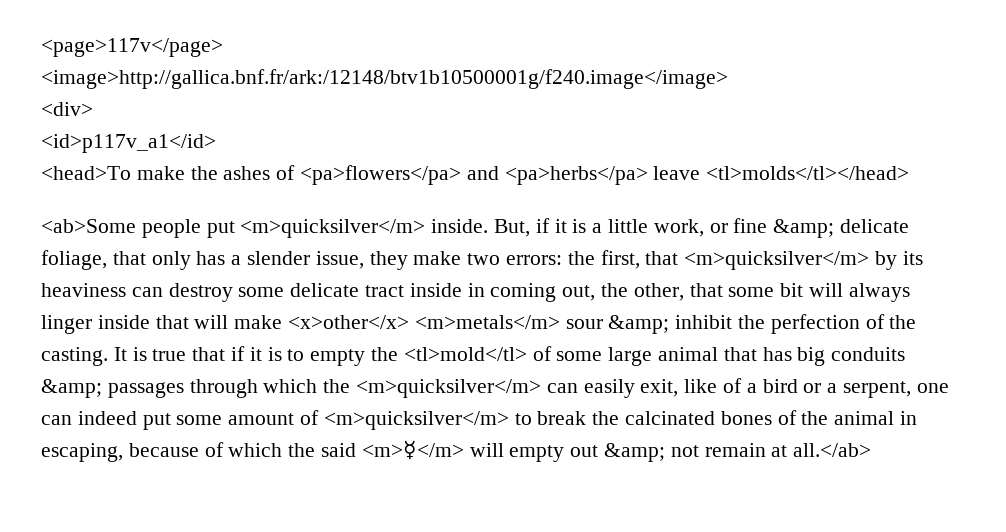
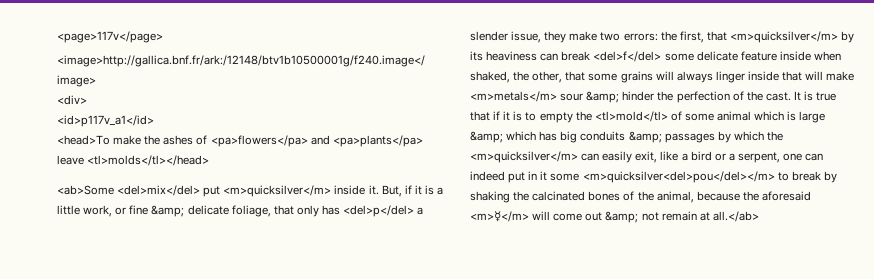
[504,166,648,185] <pa>herbs</pa> -> [332,135,423,147] <pa>plants</pa>
[141,219,201,238] people -> [117,185,201,196] <del>mix</del>
[431,219,489,233] inside. -> [334,185,379,195] inside it.
(226, 258) none -> [343,205,415,217] <del>p</del>
[168,283,596,302] destroy some delicate tract inside in coming out, -> [561,51,841,62] [470,71,510,83] break <del>f</del> some delicate feature inside when shaked,
[780,283,804,297] bit -> [620,71,653,83] grains
[288,315,410,329] <x>other</x> -> (855, 76) none
[675,315,733,329] inhibit -> [622,91,655,101] hinder
[41,347,108,366] casting. -> [765,92,791,101] cast.
[608,347,757,366] large animal that -> [717,111,826,123] [470,131,537,143] animal which is large &amp; which
[189,379,258,398] through -> [717,131,731,143] by
[723,378,743,393] of -> (679, 156) none
[176,410,587,430] some amount of <m>quicksilver</m> to break -> [528,171,837,183] [470,191,510,203] in it some <m>quicksilver<del>pou</del></m> to break by shaking
[834,411,918,425] [41,442,357,462] animal in escaping, because of which the said -> [656,191,811,203] animal, because the aforesaid
[509,445,565,462] empty -> [553,213,583,221] come

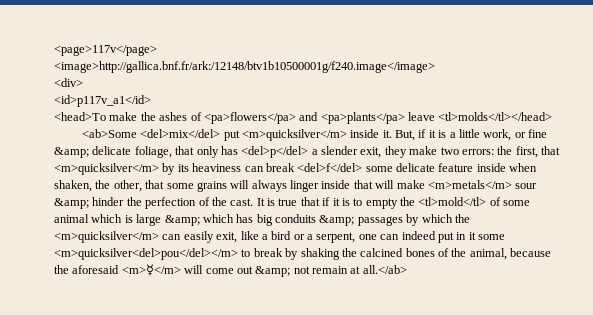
[511,31,542,43] issue, -> [360,147,382,158] exit,
[470,71,510,83] shaked, -> [54,180,92,192] shaken,
[532,191,586,201] calcinated -> [360,248,404,257] calcined

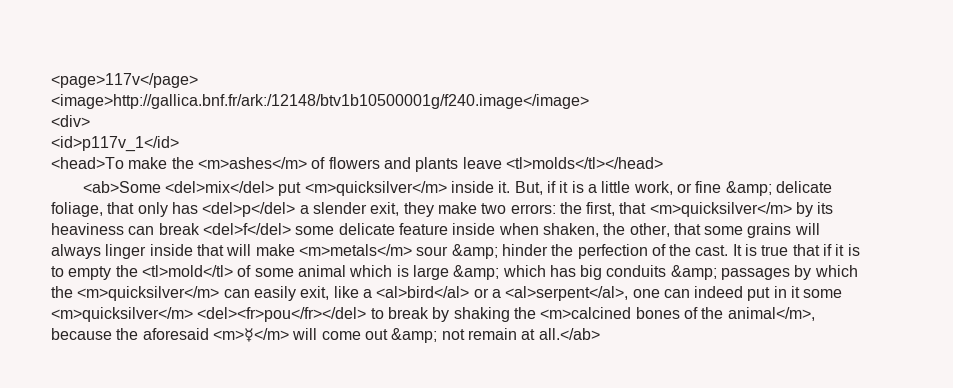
[54,95,151,107] <id>p117v_a1</id> -> [51,136,179,152] <id>p117v_1</id>
[159,112,405,124] ashes of <pa>flowers</pa> and <pa>plants</pa> -> [197,157,459,172] <m>ashes</m> of flowers and plants
[271,231,292,240] bird -> [376,286,470,298] <al>bird</al>
[316,232,356,243] serpent, -> [505,286,629,301] <al>serpent</al>,
[54,248,238,260] <m>quicksilver<del>pou</del></m> -> [51,307,367,322] <m>quicksilver</m> <del><fr>pou</fr></del>
[360,248,404,257] calcined -> [540,307,632,319] <m>calcined
[469,248,507,260] animal, -> [727,307,815,321] animal</m>,

